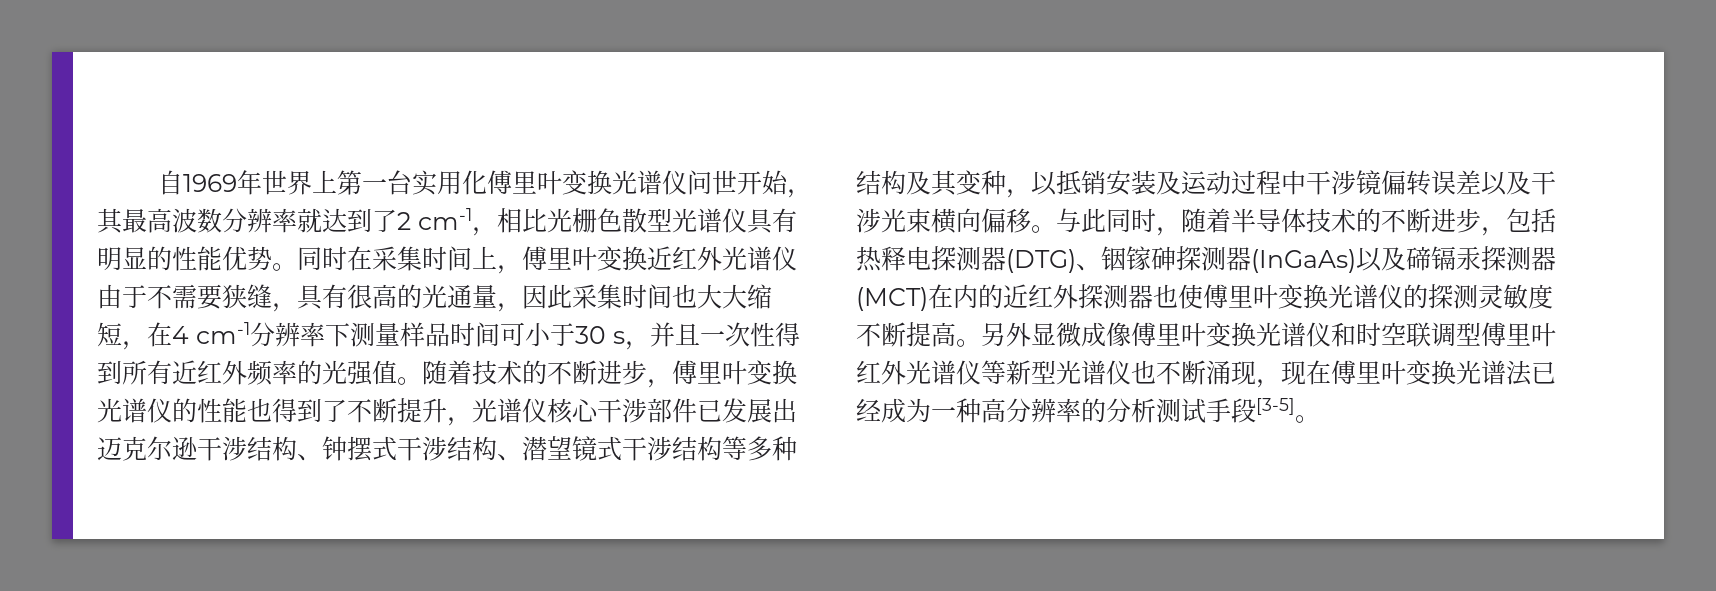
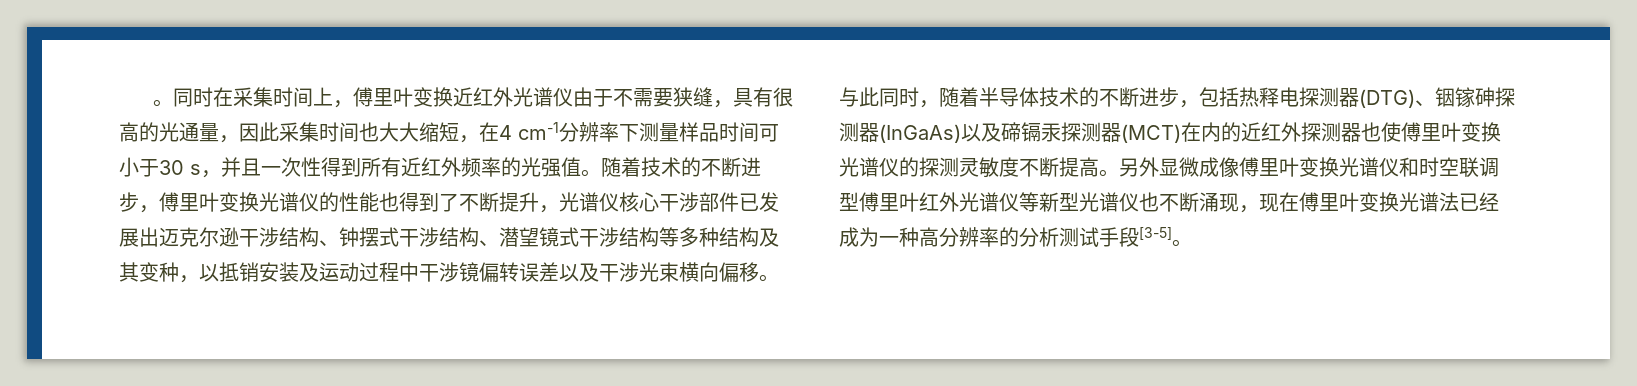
[158,170,813,198] [97,208,797,236] [97,246,272,271] 自1969年世界上第一台实用化傅里叶变换光谱仪问世开始，其最高波数分辨率就达到了2 cm-1，相比光栅色散型光谱仪具有明显的性能优势 -> (153, 103) none

